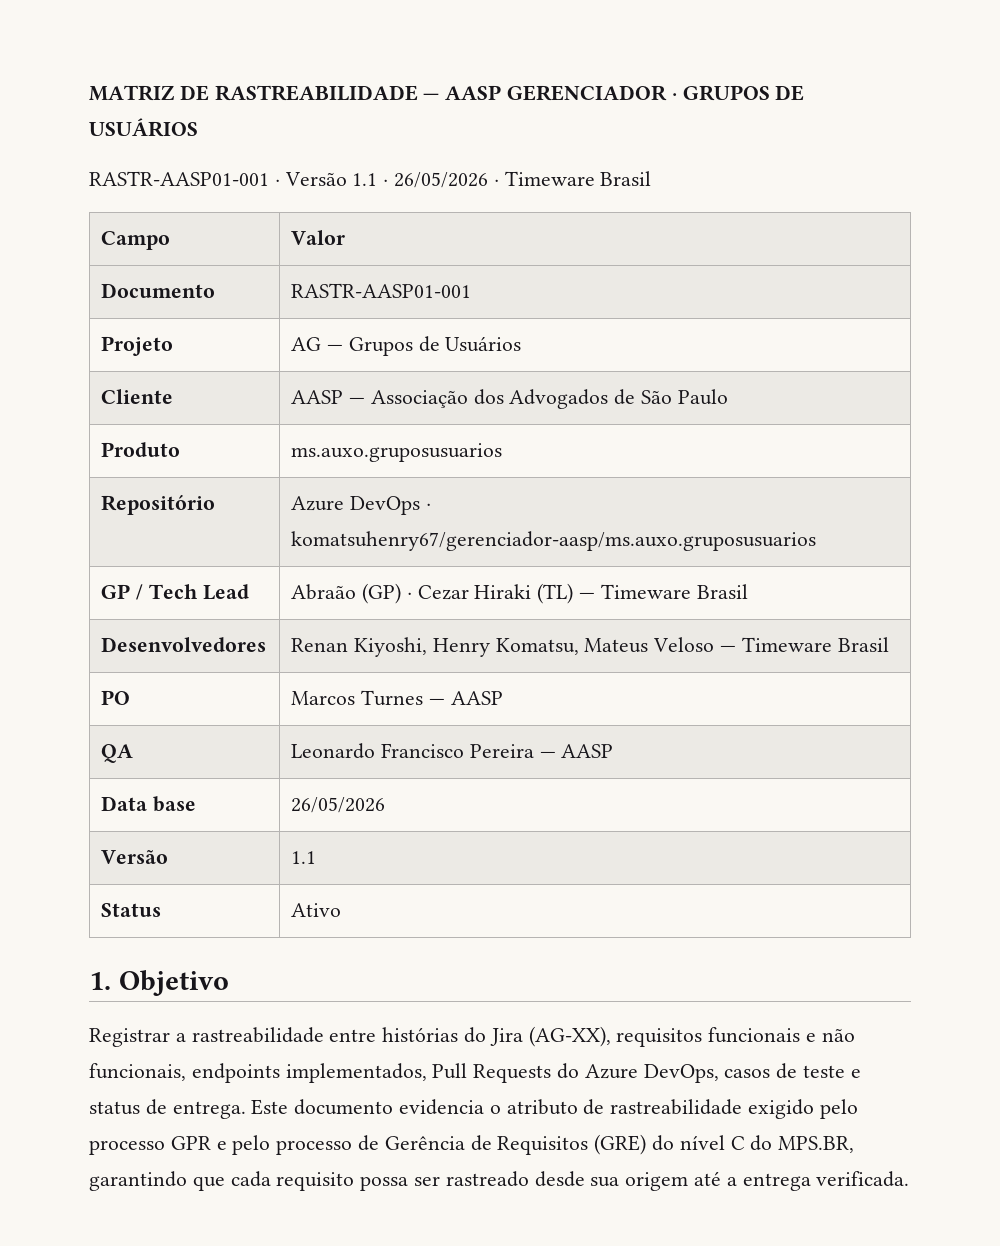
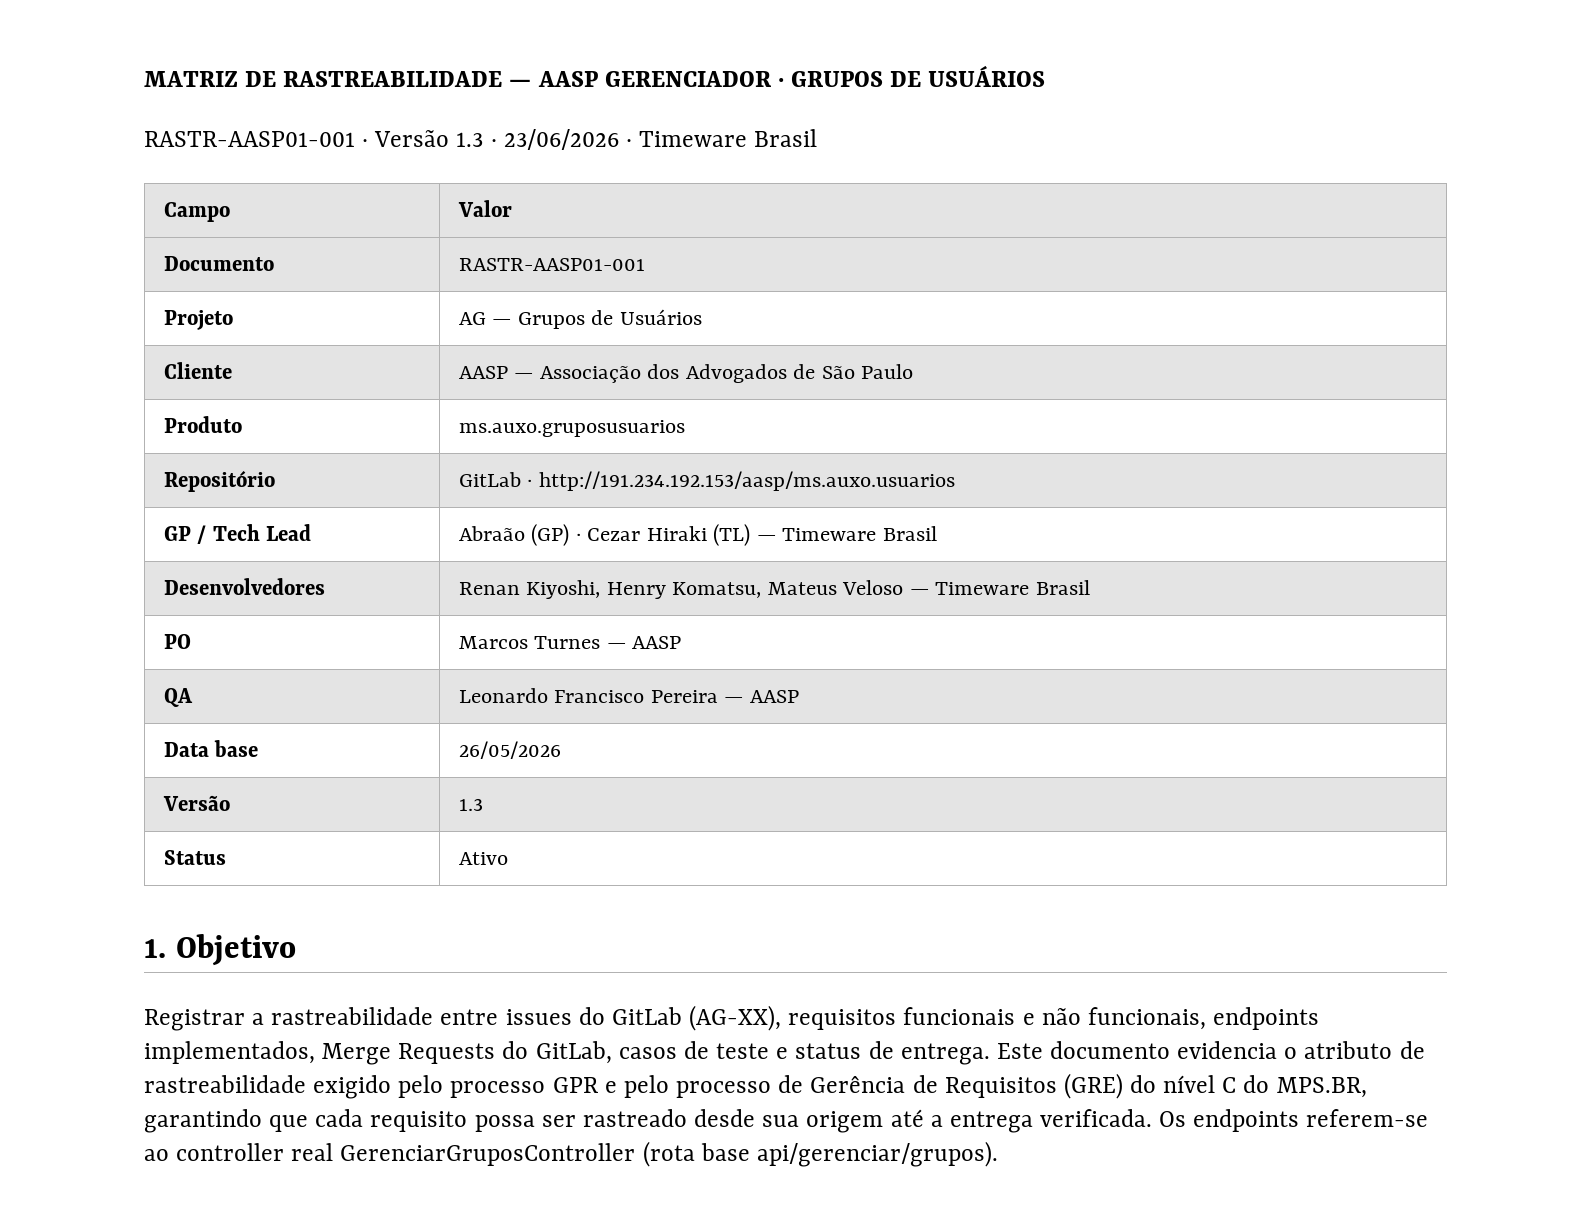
[352,172,489,188] 1.1 · 26/05/2026 -> [456,129,619,150] 1.3 · 23/06/2026
[291,496,431,515] [291,531,817,551] Azure DevOps · komatsuhenry67/gerenciador-aasp/ms.auxo.gruposusuarios -> [458,471,955,491] GitLab · http://191.234.192.153/aasp/ms.auxo.usuarios
[291,851,317,864] 1.1 -> [458,798,483,811] 1.3
[382,1027,523,1046] histórias do Jira -> [505,1007,682,1025] issues do GitLab
[432,1063,468,1079] Pull -> [322,1043,392,1065] Merge
[584,1064,719,1083] Azure DevOps, -> [535,1041,612,1064] GitLab,
(910, 1179) none -> [1159,1109,1429,1132] [144,1141,998,1167] Os endpoints referem-se ao controller real GerenciarGruposController (rota base api/gerenciar/grupos).

